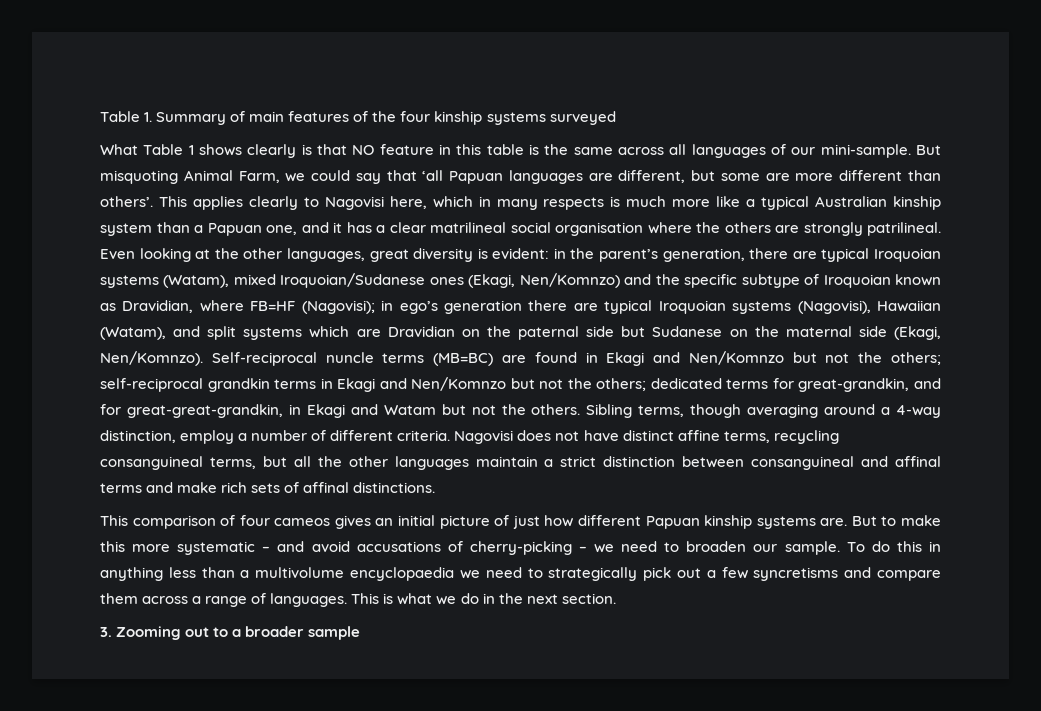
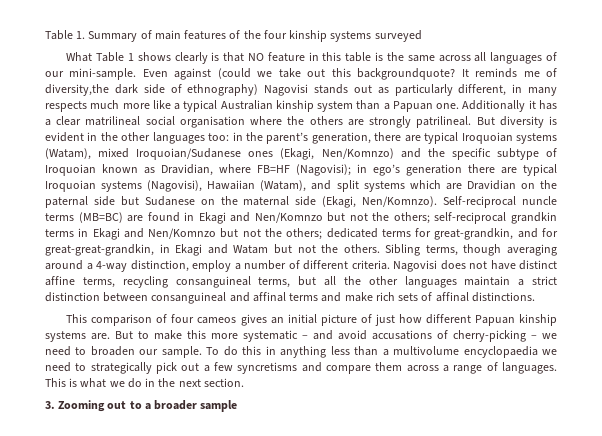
[916,145,942,155] [100,170,941,184] [100,196,473,210] But misquoting Animal Farm, we could say that ‘all Papuan languages are different, but some are more different than others’. This applies clearly to Nagovisi here, which -> [142,68,557,80] [45,84,507,96] Even against (could we take out this backgroundquote? It reminds me of diversity,the dark side of ethnography) Nagovisi stands out as particularly different,
[610,196,621,207] is -> (87, 106) none
[266,222,329,235] one, and -> [436,100,526,112] one. Additionally
[100,248,550,262] Even looking at the other languages, great diversity is evident: -> [476,116,557,128] [45,132,230,144] But diversity is evident in the other languages too:

